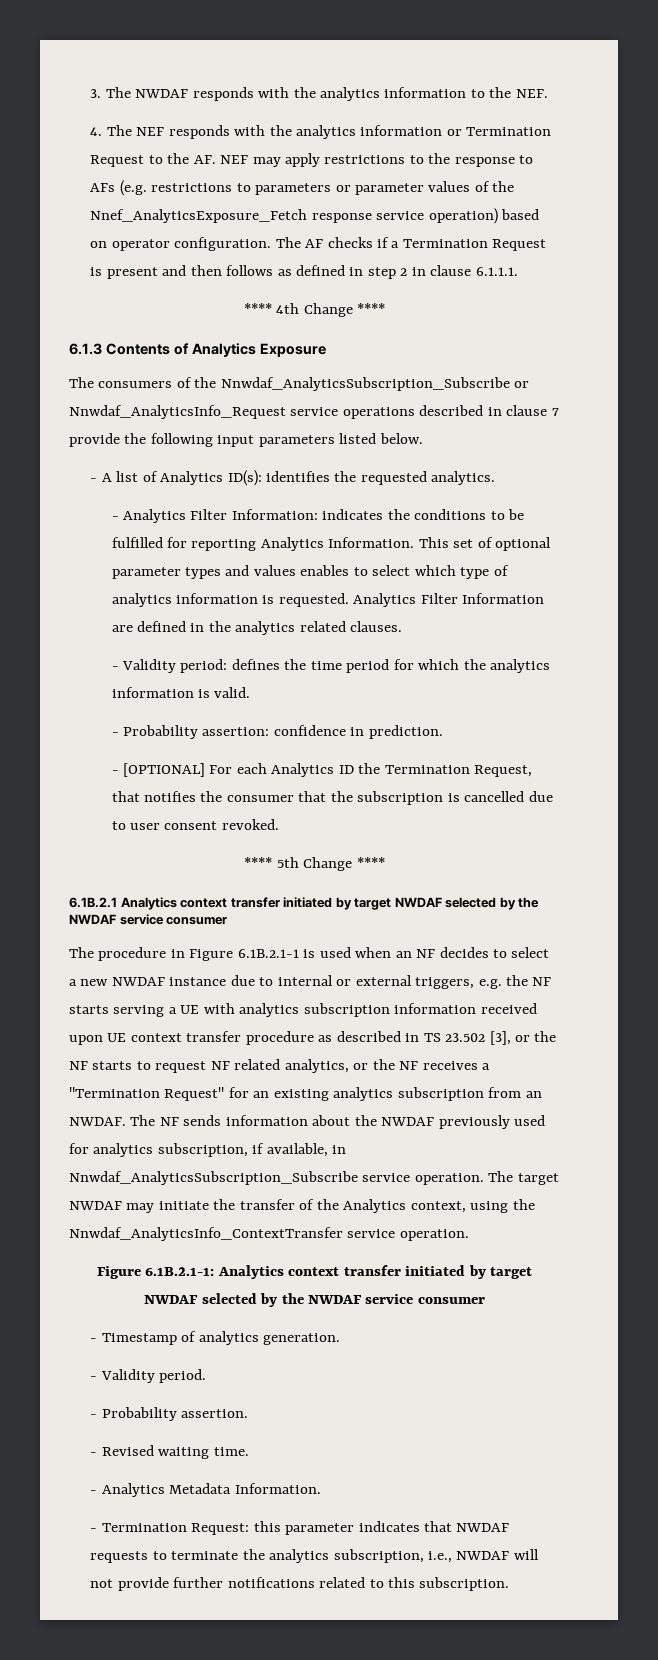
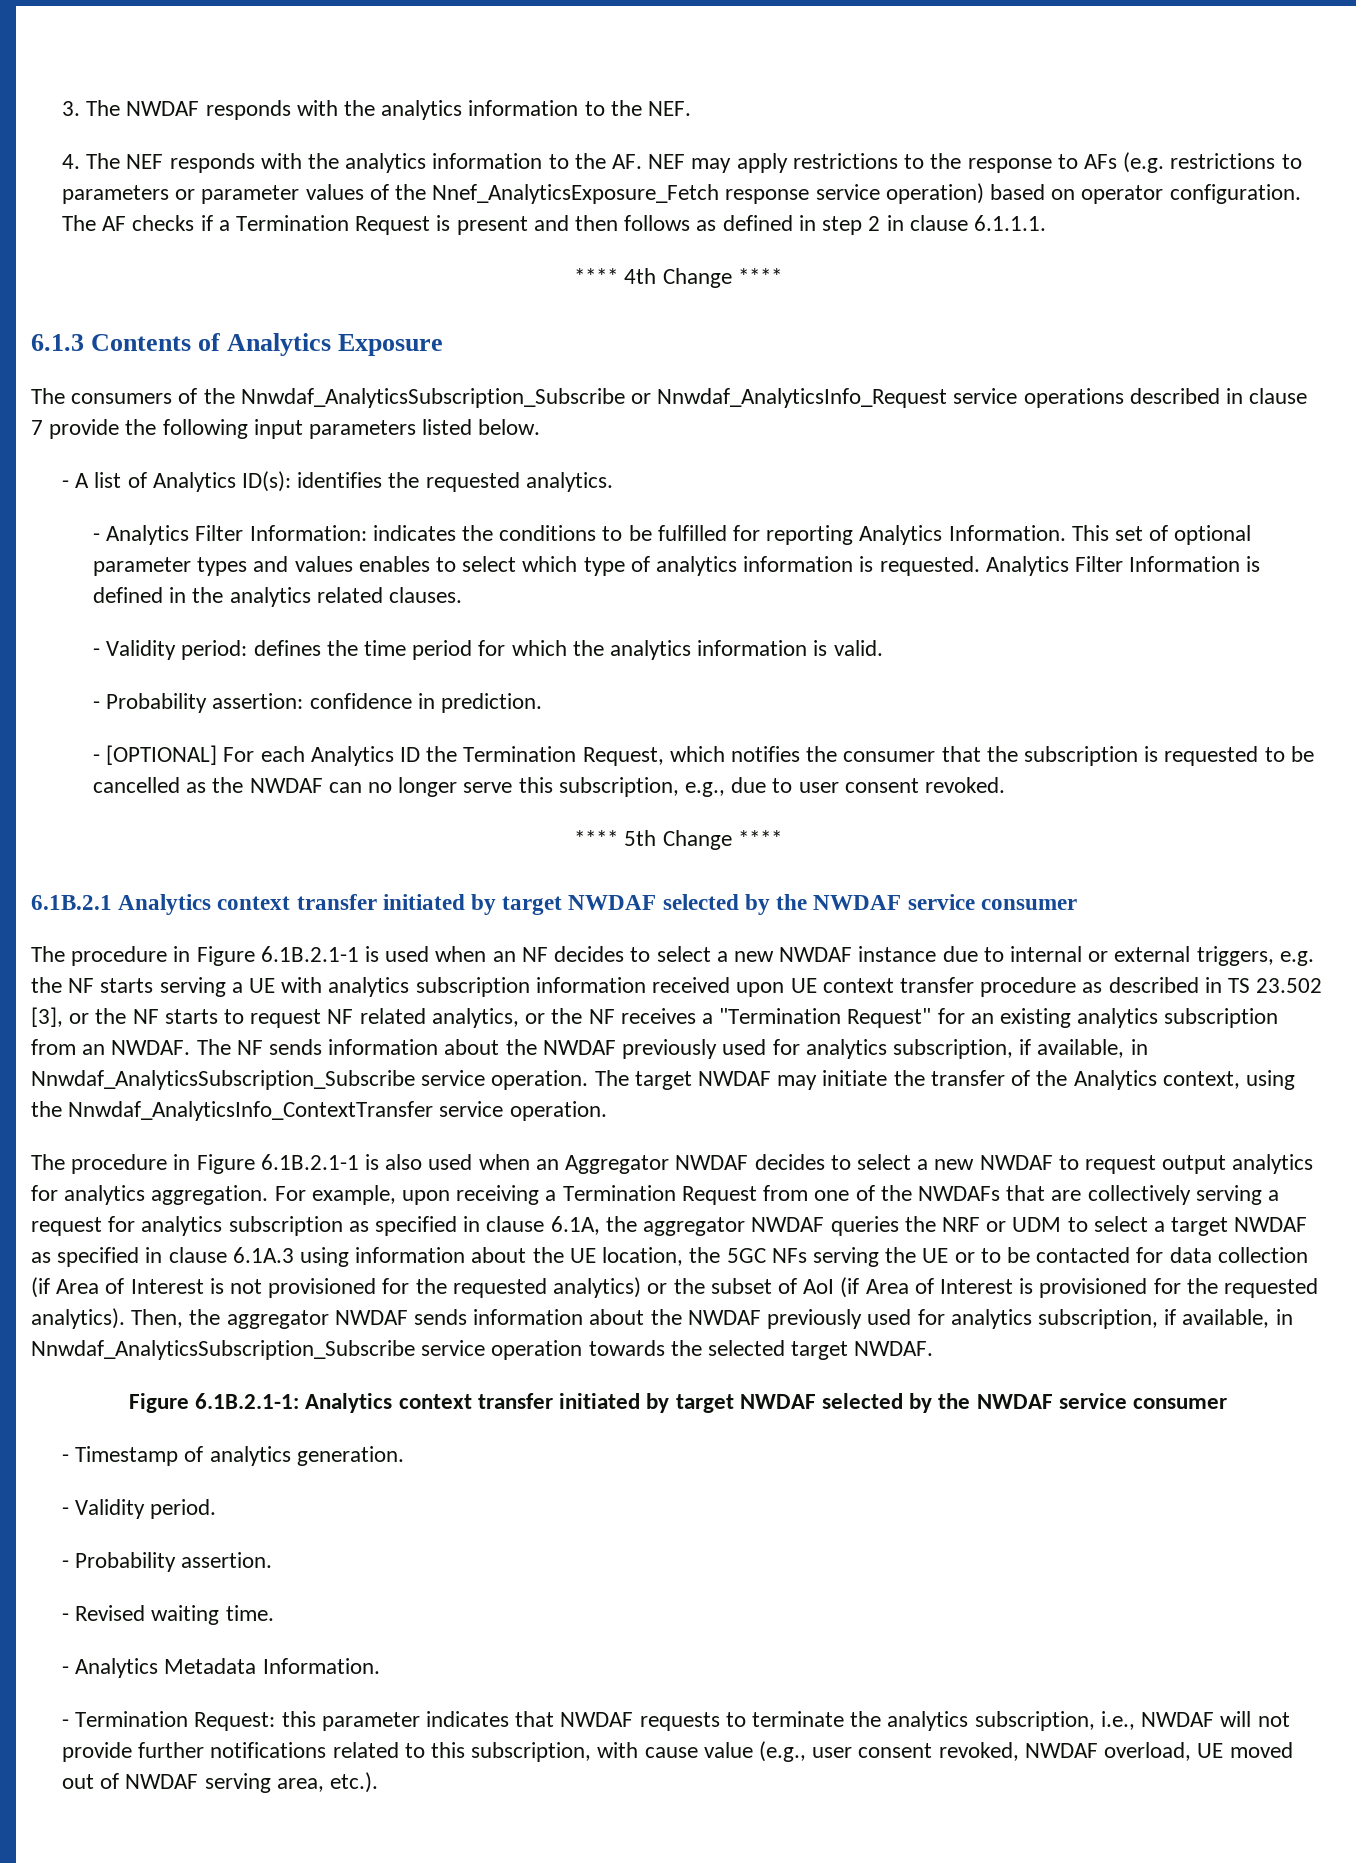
[446,127,552,136] [90,155,145,167] or Termination Request -> (543, 161) none
[111,625,133,632] are -> [1246,556,1261,572] is
[111,791,140,802] that -> [669,746,725,762] which
[464,791,525,802] cancelled -> [1164,746,1314,766] [92,777,725,797] requested to be cancelled as the NWDAF can no longer serve this subscription, e.g.,
(469, 1235) none -> [31,1154,1314,1174] [31,1185,1279,1205] [31,1216,1308,1236] [31,1247,1308,1267] [31,1277,1319,1298] [31,1308,1293,1329] [31,1340,934,1360] // The procedure in Figure 6.1B.2.1-1 is also used when an Aggregator NWDAF decides to select a new NWDAF to request output analytics for analytics aggregation. For example, upon receiving a Termination Request from one of the NWDAFs that are collectively serving a request for analytics subscription as specified in clause 6.1A, the aggregator NWDAF queries the NRF or UDM to select a target NWDAF as specified in clause 6.1A.3 using information about the UE location, the 5GC NFs serving the UE or to be contacted for data collection (if Area of Interest is not provisioned for the requested analytics) or the subset of AoI (if Area of Interest is provisioned for the requested analytics). Then, the aggregator NWDAF sends information about the NWDAF previously used for analytics subscription, if available, in Nnwdaf_AnalyticsSubscription_Subscribe service operation towards the selected target NWDAF.
[419,1577,510,1591] subscription. -> [471,1741,1293,1762] [61,1772,378,1793] subscription, with cause value (e.g., user consent revoked, NWDAF overload, UE moved out of NWDAF serving area, etc.).

